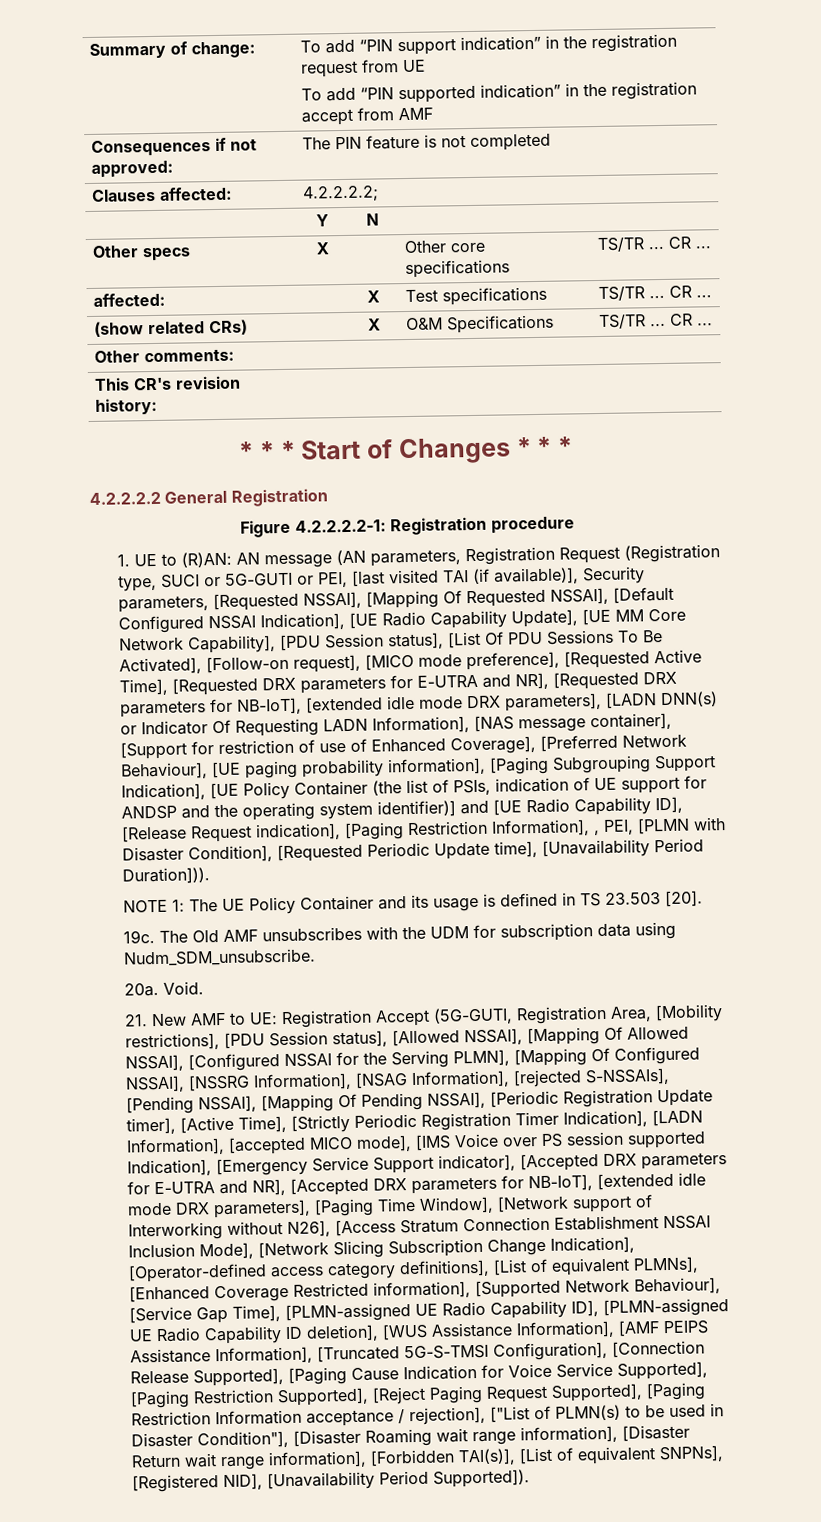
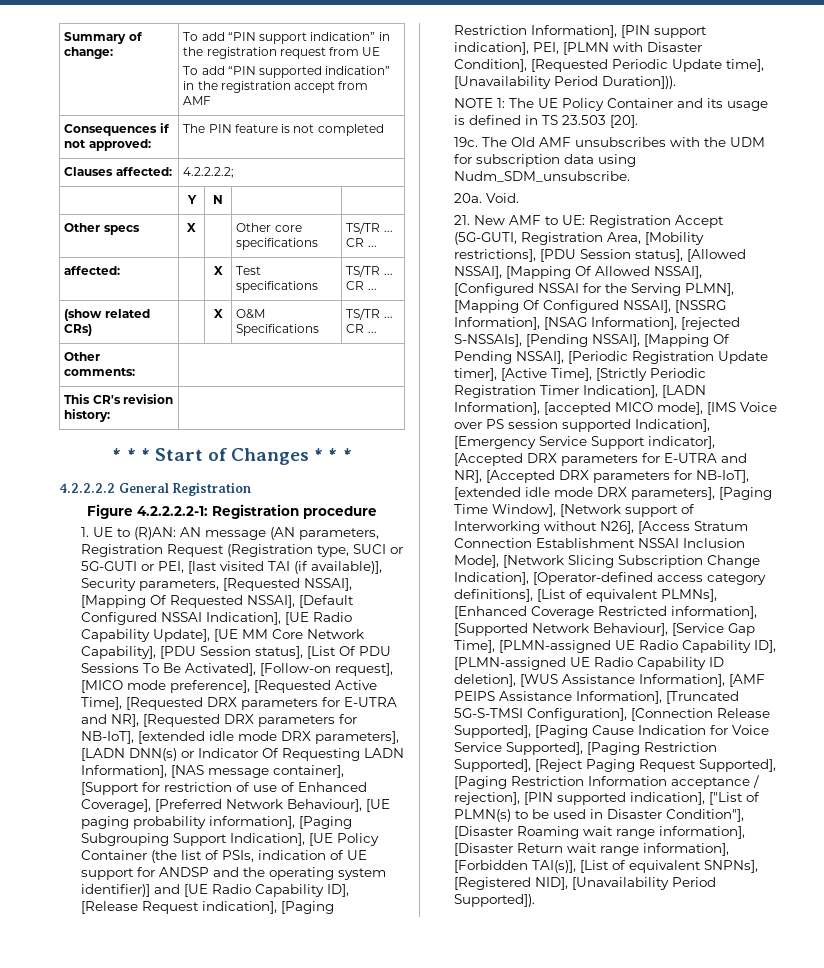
[593,830,600,836] , -> [621,25,708,38] [454,42,530,55] [PIN support indication],
(486, 1416) none -> [524,792,706,805] [PIN supported indication],

